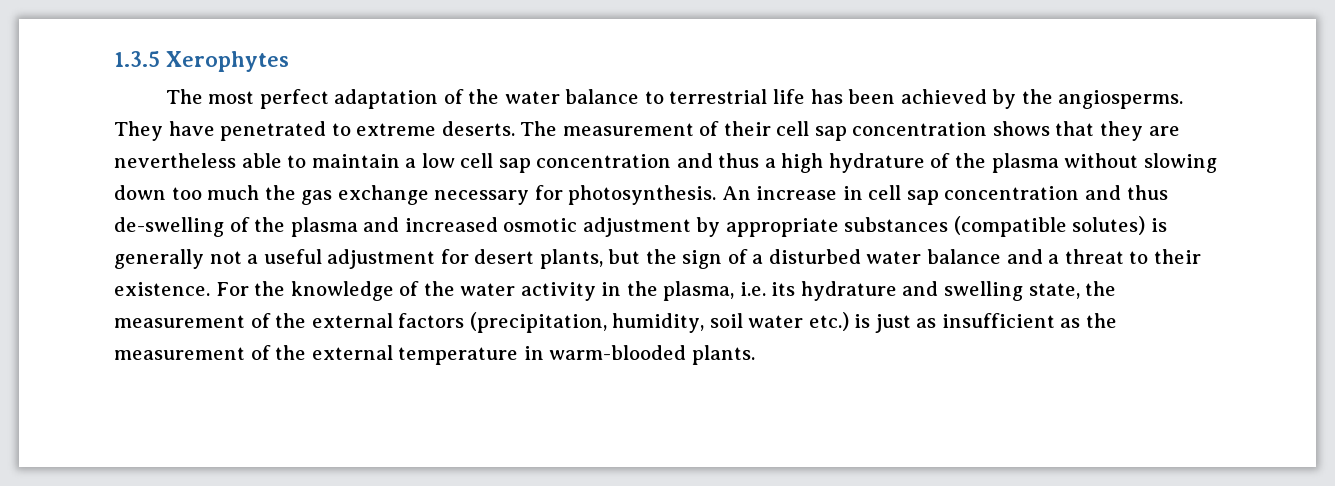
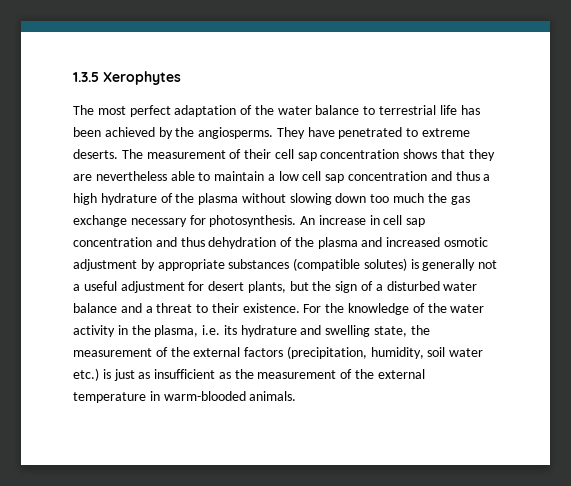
[114,217,224,237] de-swelling -> [208,237,277,249] dehydration
[691,345,755,365] plants. -> [249,391,297,401] animals.

